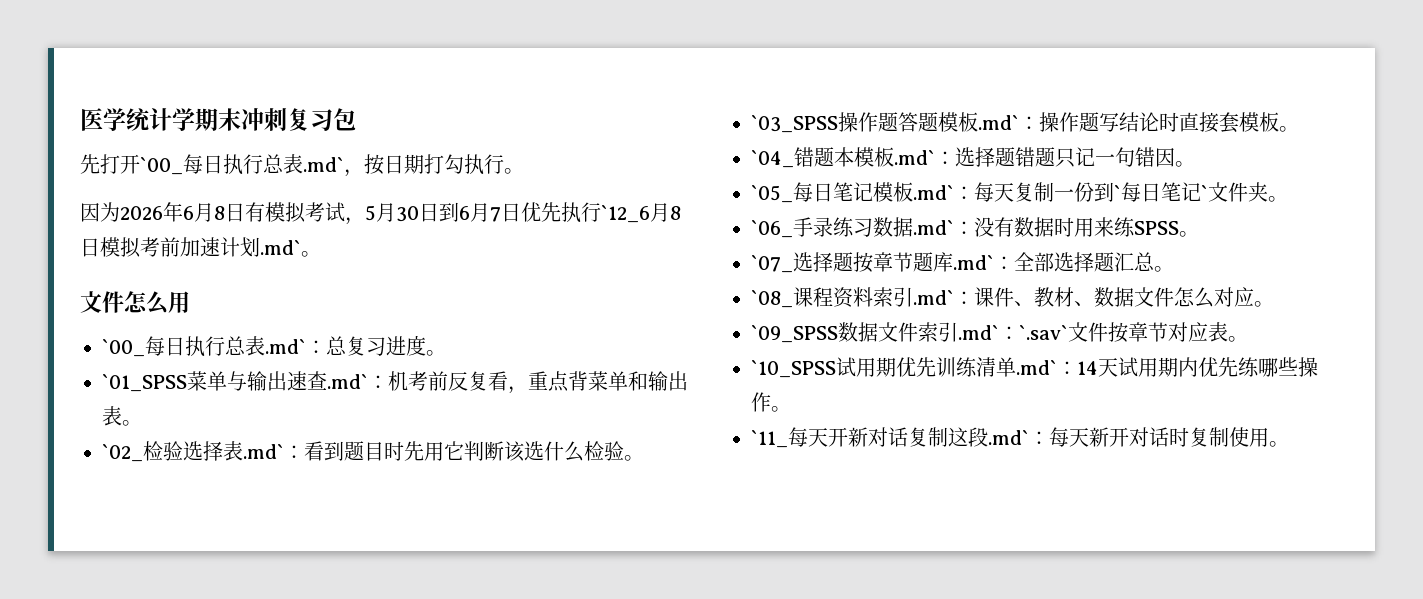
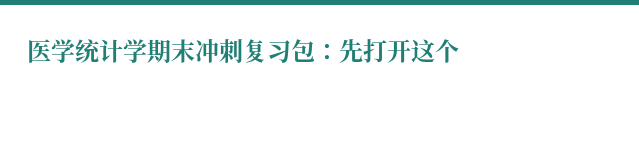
[80,154,524,177] [80,202,681,225] [80,237,321,258] [80,291,190,315] [102,335,446,357] [102,371,688,394] [102,406,142,426] [102,441,644,462] [751,112,1299,133] [751,147,1195,168] [751,182,1288,203] [751,217,1199,238] [751,252,1174,273] [751,287,1274,308] [751,322,1248,343] [751,357,1318,378] [751,392,791,412] [751,427,1289,448] // 先打开`00_每日执行总表.md`，按日期打勾执行。 // 因为2026年6月8日有模拟考试，5月30日到6月7日优先执行`12_6月8日模拟考前加速计划.md`。 // 文件怎么用 // `00_每日执行总表.md`：总复习进度。 // `01_SPSS菜单与输出速查.md`：机考前反复看，重点背菜单和输出表。 // `02_检验选择表.md`：看到题目时先用它判断该选什么检验。 // `03_SPSS操作题答题模板.md`：操作题写结论时直接套模板。 // `04_错题本模板.md`：选择题错题只记一句错因。 // `05_每日笔记模板.md`：每天复制一份到`每日笔记`文件夹。 // `06_手录练习数据.md`：没有数据时用来练SPSS。 // `07_选择题按章节题库.md`：全部选择题汇总。 // `08_课程资料索引.md`：课件、教材、数据文件怎么对应。 // `09_SPSS数据文件索引.md`：`.sav`文件按章节对应表。 // `10_SPSS试用期优先训练清单.md`：14天试用期内优先练哪些操作。 // `11_每天开新对话复制这段.md`：每天新开对话时复制使用。 -> [315,39,459,63] ：先打开这个

